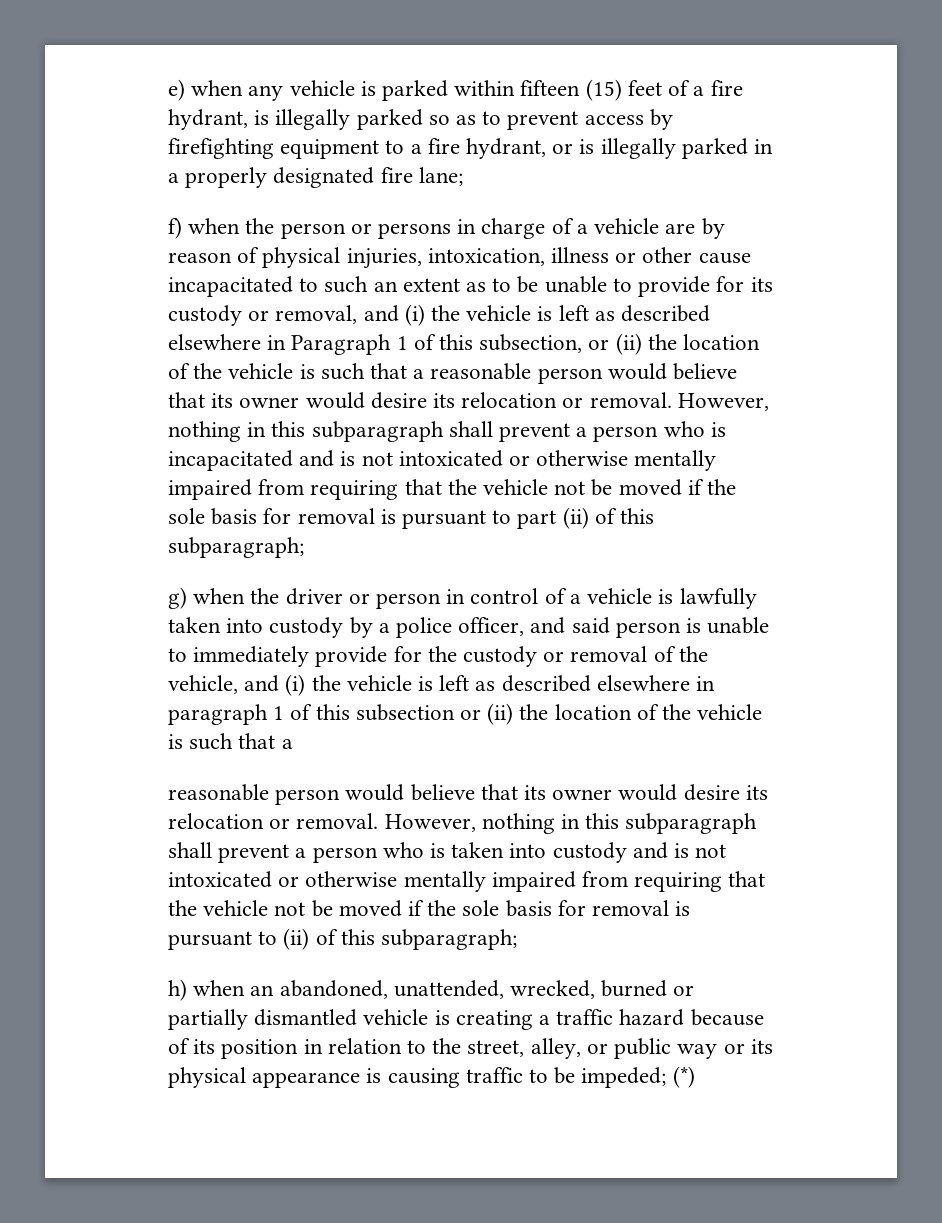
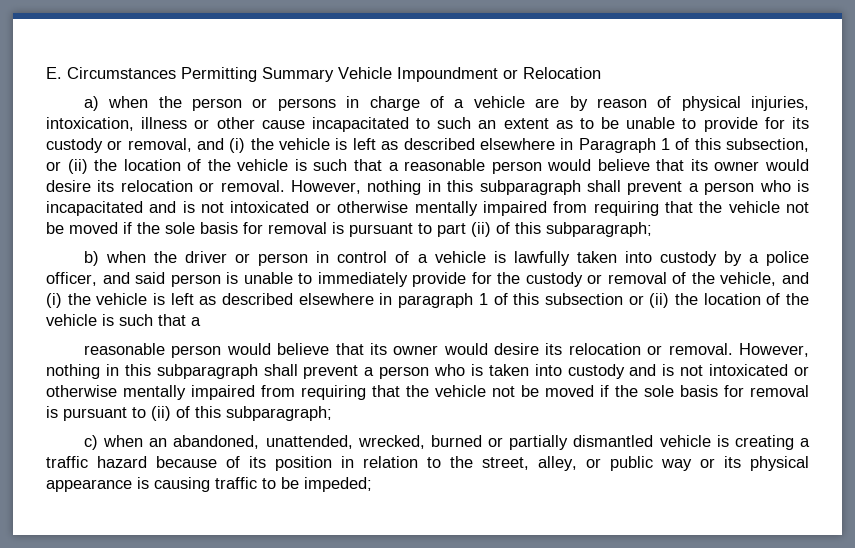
[168,79,743,101] [168,109,673,130] [168,138,774,159] [168,167,463,188] [168,217,182,239] e) when any vehicle is parked within fifteen (15) feet of a fire hydrant, is illegally parked so as to prevent access by firefighting equipment to a fire hydrant, or is illegally parked in a properly designated fire lane; // f) -> [46,67,601,82] [83,96,99,111] E. Circumstances Permitting Summary Vehicle Impoundment or Relocation // a)
[168,587,187,609] g) -> [83,251,99,266] b)
[168,979,187,1001] h) -> [83,435,98,450] c)
[672,1066,695,1088] (*) -> (372, 484) none

